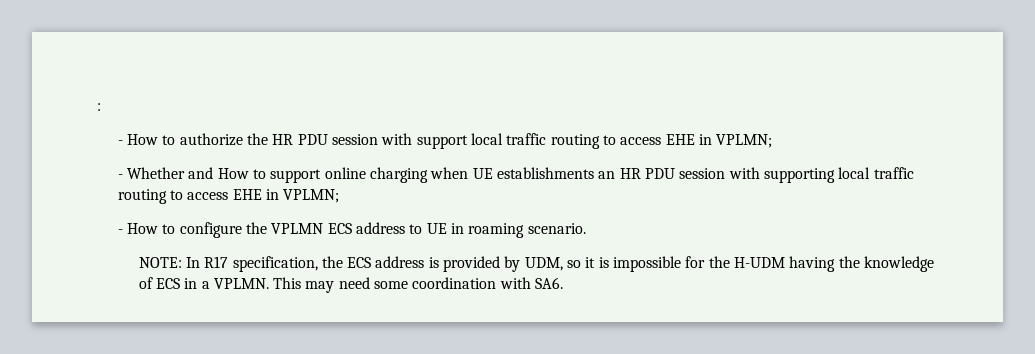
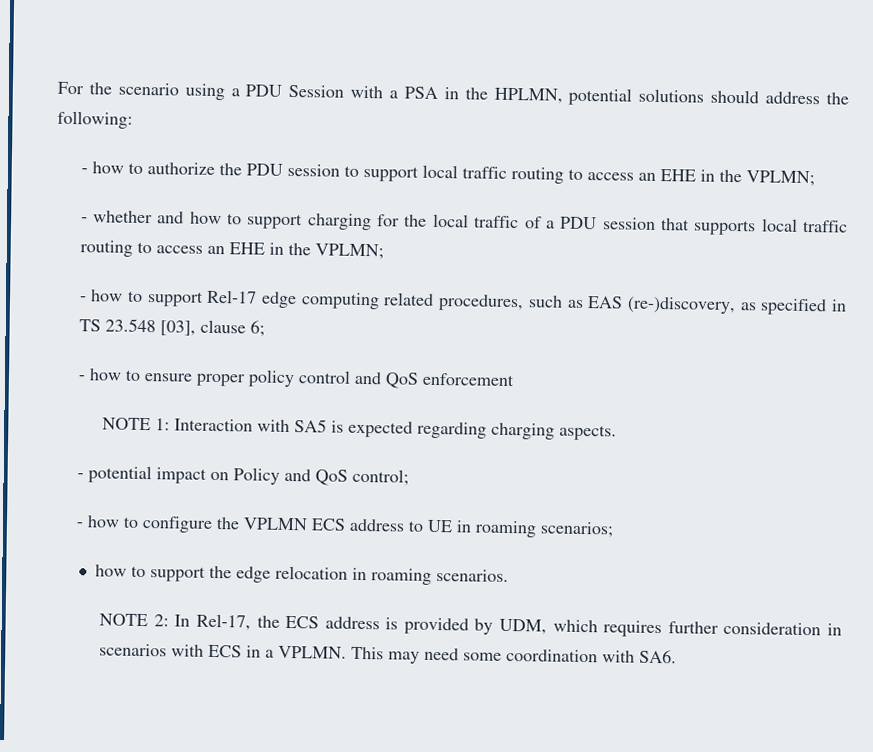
[97,103,101,111] [117,134,159,145] : // - How -> [57,81,849,106] [57,110,133,129] [80,161,124,174] For the scenario using a PDU Session with a PSA in the HPLMN, potential solutions should address the following: // - how
[272,133,413,145] HR PDU session with -> [245,163,359,177] PDU session to
[665,134,773,148] [117,167,914,183] [117,189,340,204] [117,223,159,234] EHE in VPLMN; // - Whether and How to support online charging when UE establishments an HR PDU session with supporting local traffic routing to access EHE in VPLMN; // - How -> [637,169,815,187] [80,210,848,236] [79,240,384,260] [78,289,848,316] [78,318,265,337] [77,368,515,389] [102,417,618,441] [76,465,409,486] [75,515,120,528] an EHE in the VPLMN; // - whether and how to support charging for the local traffic of a PDU session that supports local traffic routing to access an EHE in the VPLMN; // - how to support Rel-17 edge computing related procedures, such as EAS (re-)discovery, as specified in TS 23.548 [03], clause 6; // - how to ensure proper policy control and QoS enforcement // NOTE 1: Interaction with SA5 is expected regarding charging aspects. // - potential impact on Policy and QoS control; // - how
[527,223,586,234] [138,256,318,272] scenario. // NOTE: In R17 specification, -> [539,521,614,538] [95,564,510,585] [99,613,251,631] scenarios; // how to support the edge relocation in roaming scenarios. // NOTE 2: In Rel-17,
[567,256,934,272] [138,277,153,289] so it is impossible for the H-UDM having the knowledge of -> [552,619,842,638] [99,643,205,657] which requires further consideration in scenarios with

